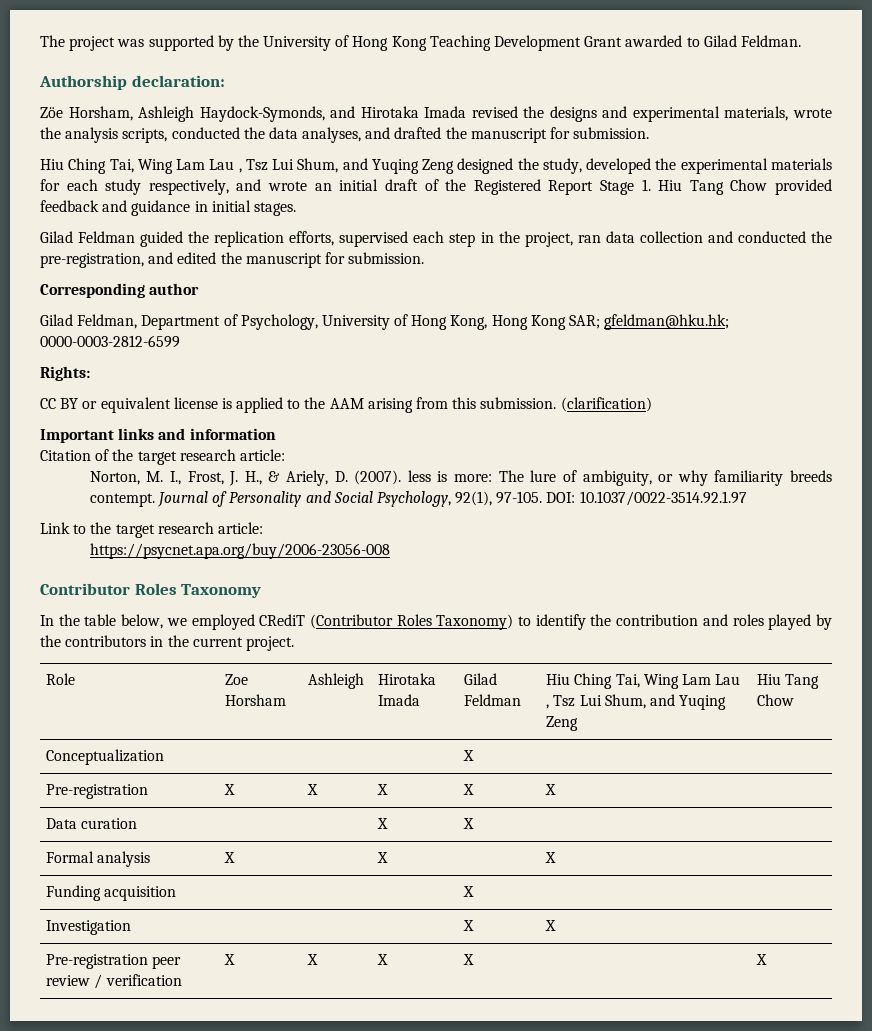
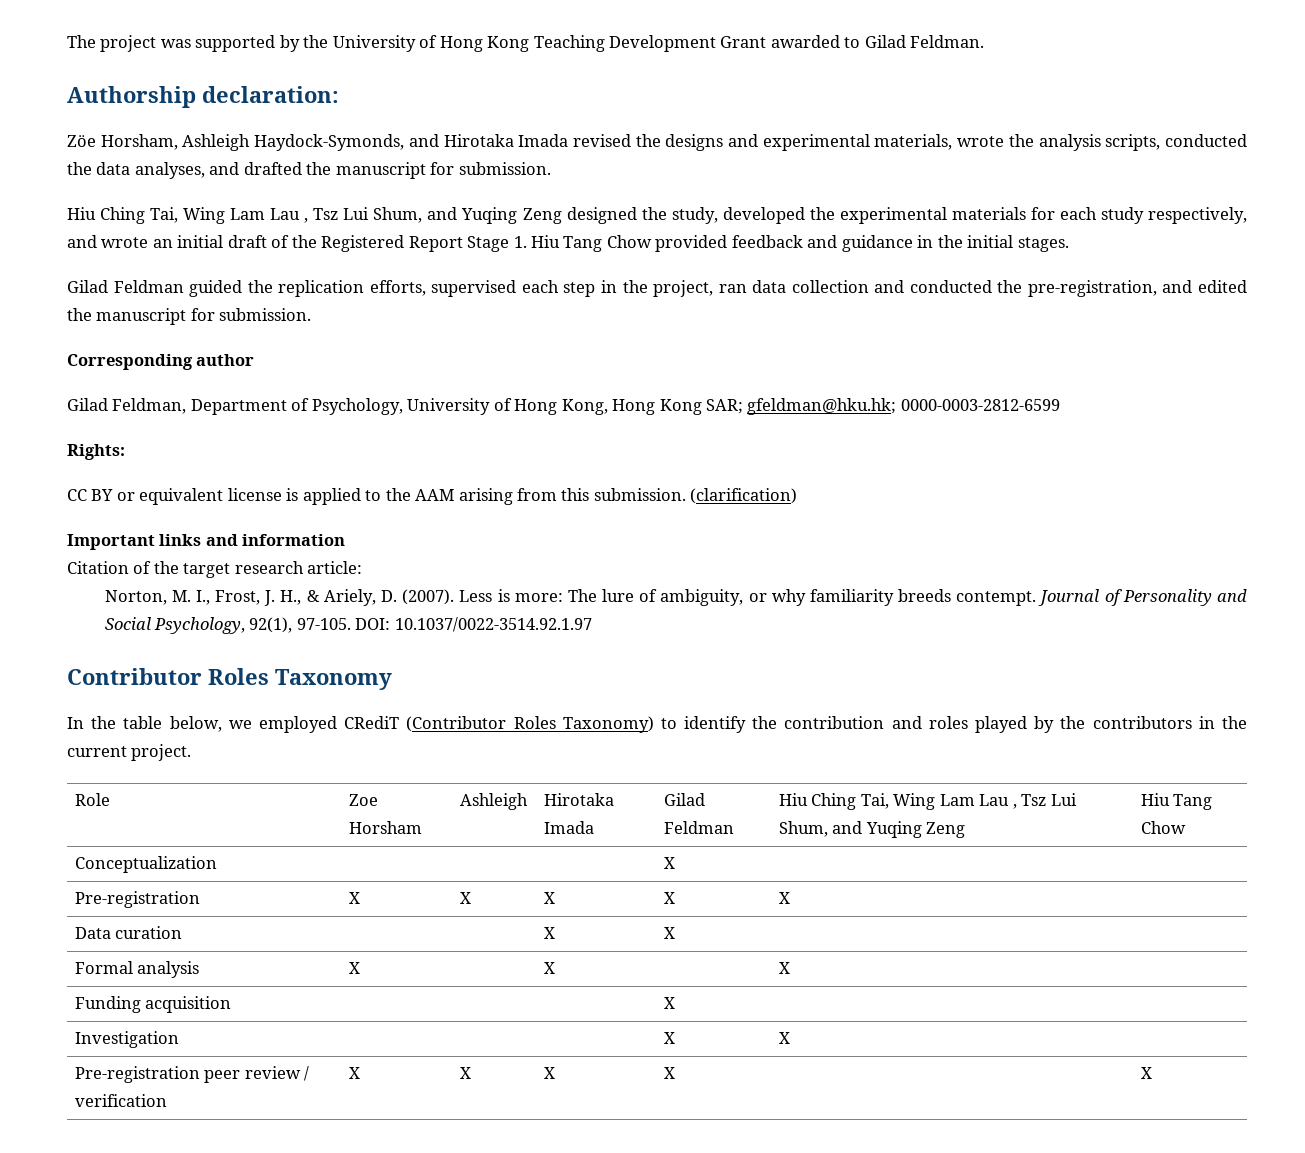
(208, 206) none -> [937,235,963,248] the
[407,470,431,482] less -> [459,590,493,602] Less
[40,522,263,538] [89,543,390,559] // Link to the target research article: // https://psycnet.apa.org/buy/2006-23056-008 -> (592, 624) none

